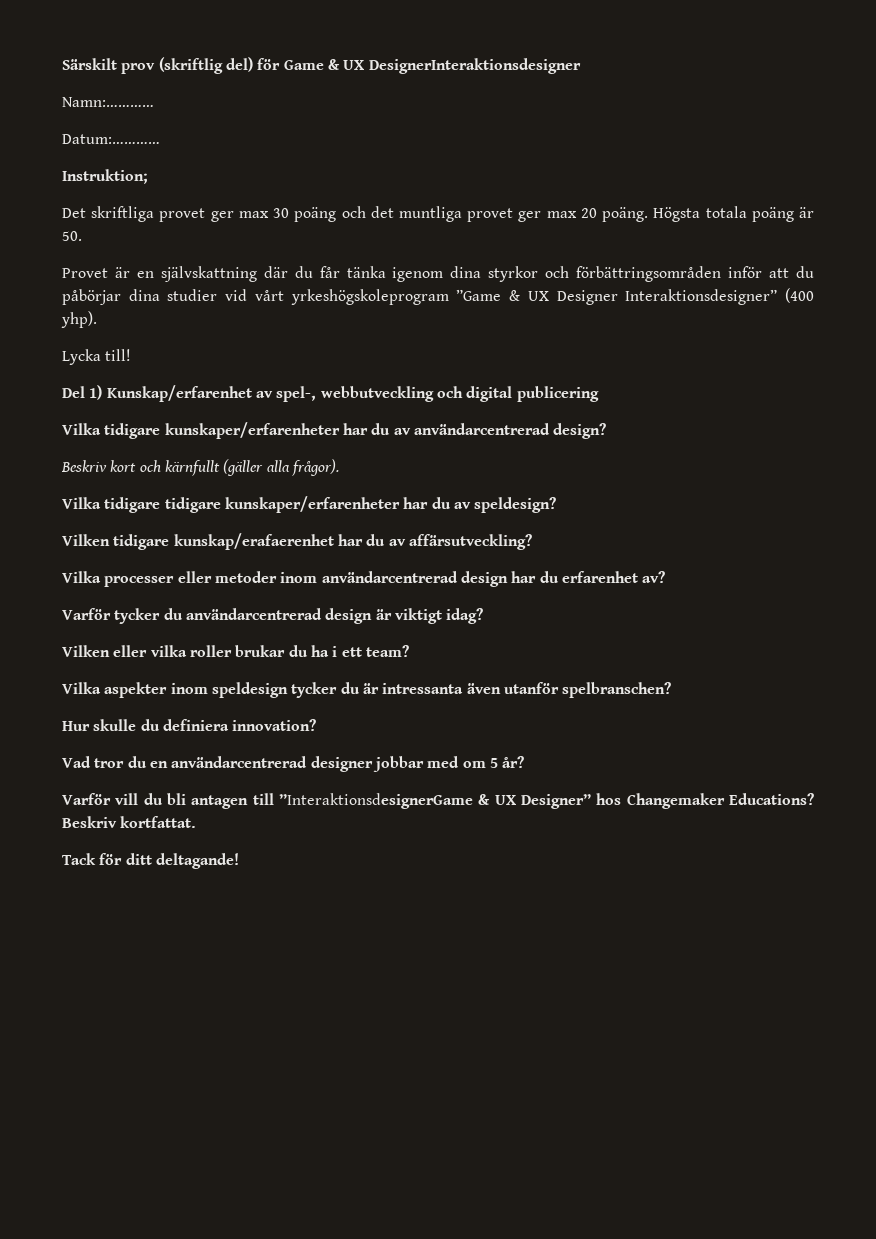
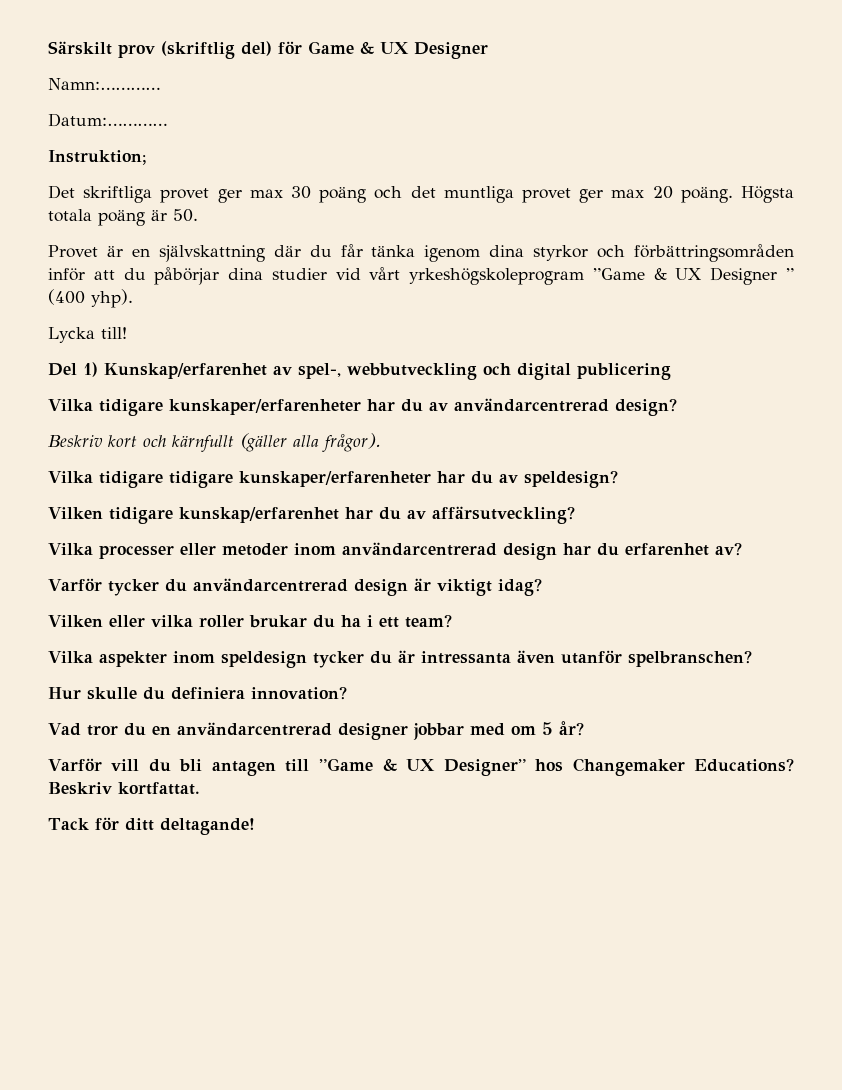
[368,58,581,74] DesignerInteraktionsdesigner -> [414,42,488,59] Designer
[625,289,778,305] Interaktionsdesigner” -> [785,268,794,280] ”
[173,533,334,550] kunskap/erafaerenhet -> [179,507,339,523] kunskap/erfarenhet
[279,793,474,809] ”InteraktionsdesignerGame -> [318,758,373,771] ”Game

